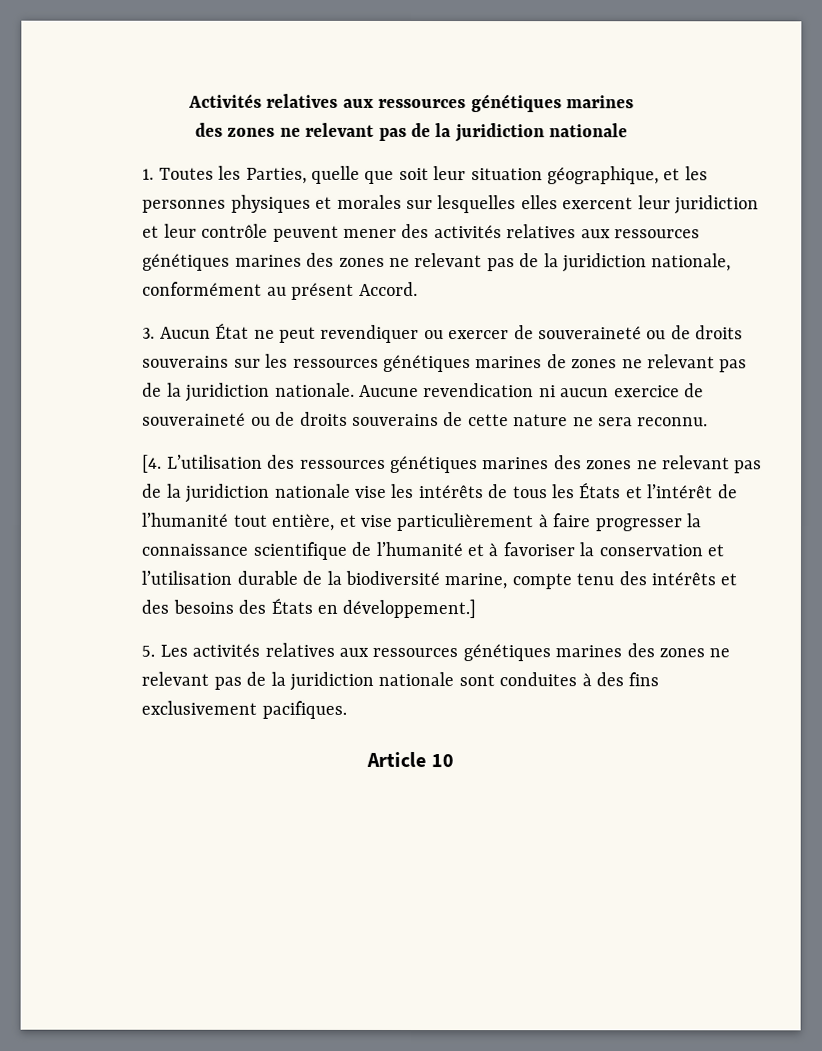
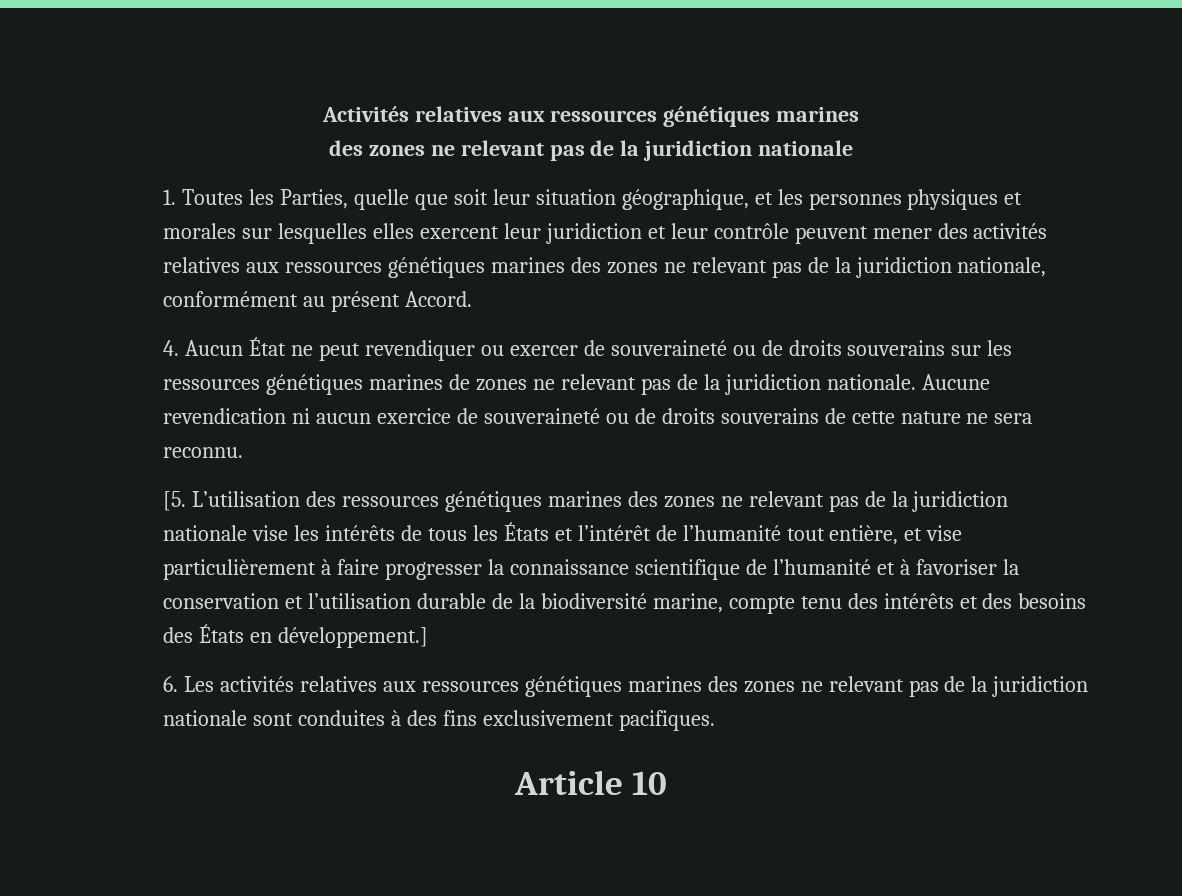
[142,327,156,339] 3. -> [163,340,180,356] 4.
[142,454,163,473] [4. -> [163,491,187,511] [5.
[141,645,156,657] 5. -> [163,676,179,692] 6.

